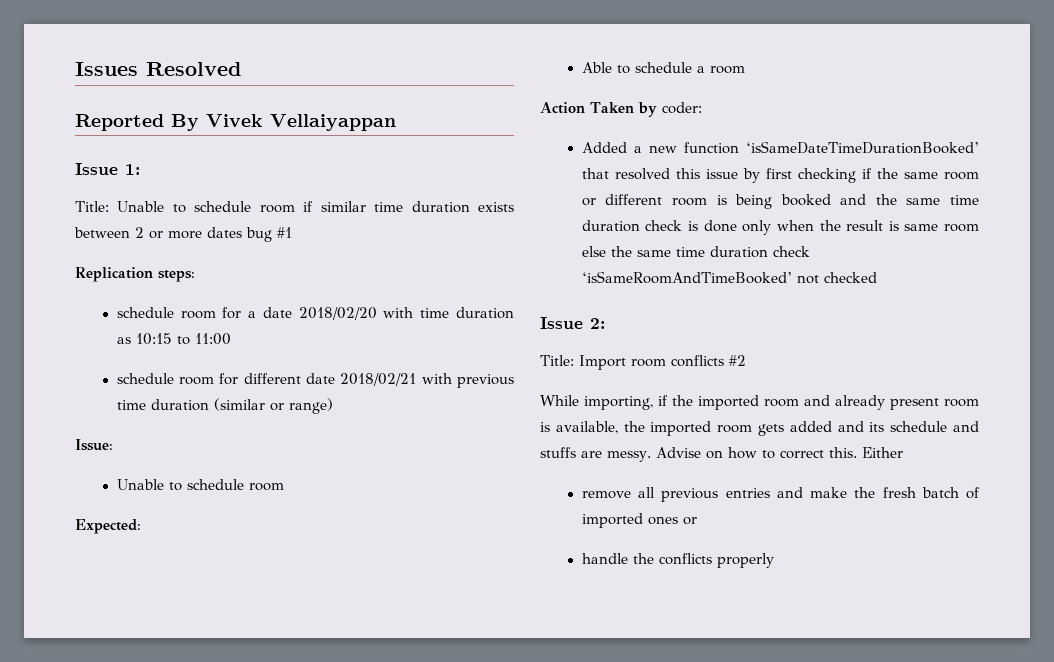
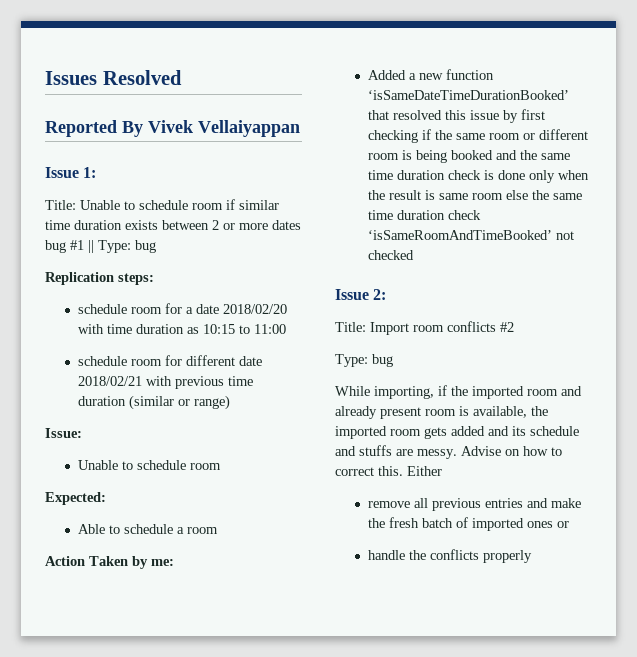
(292, 232) none -> [88,240,156,253] || Type: bug
[661,102,702,114] coder: -> [151,559,174,566] me:
(746, 360) none -> [335,354,393,367] // Type: bug

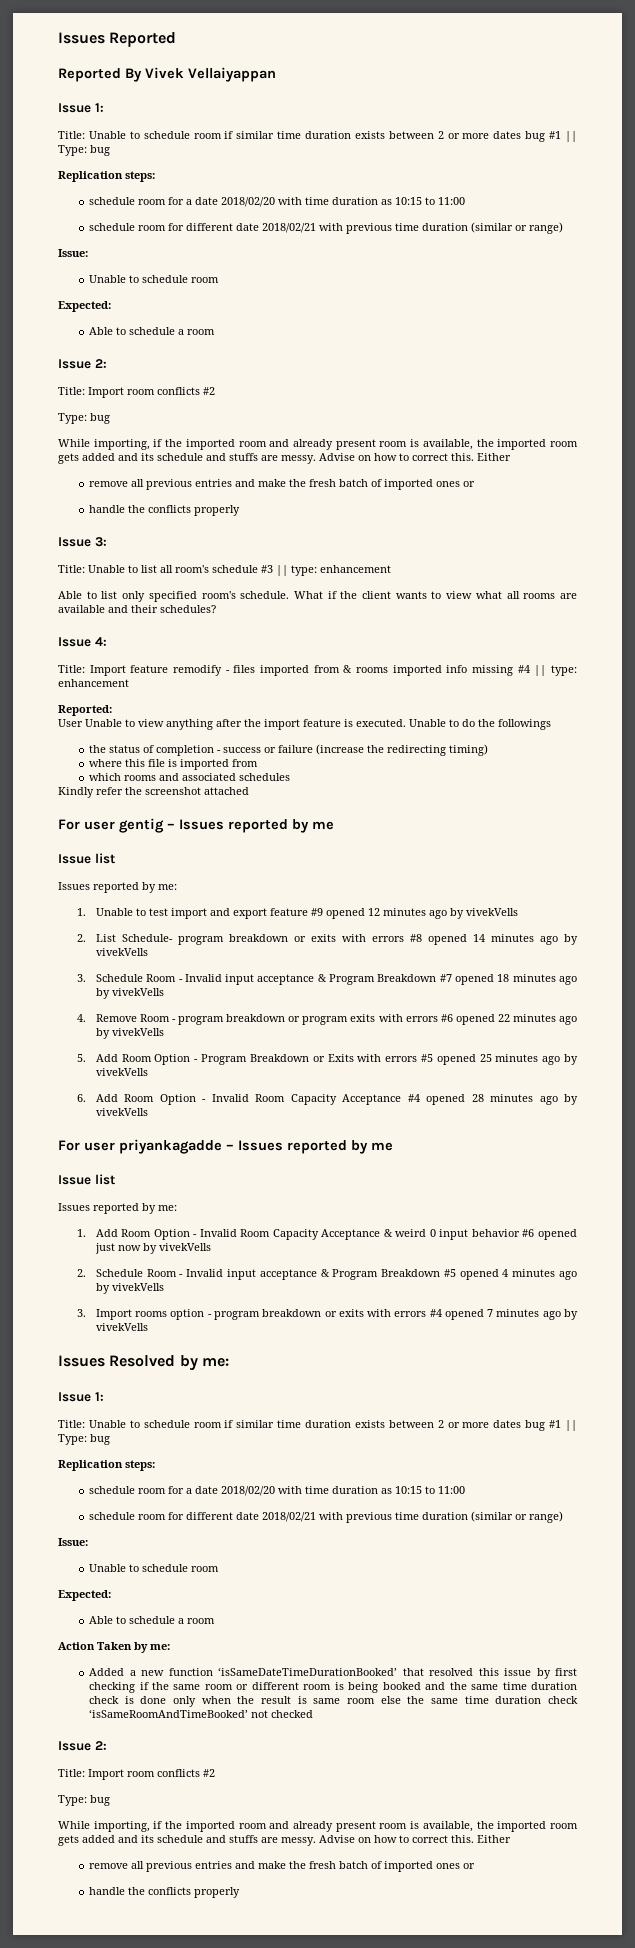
[45,70,182,85] Issues Resolved -> [58,32,177,47] Issues Reported
(218, 530) none -> [58,359,107,369] [58,387,215,398] [58,413,110,424] [58,439,578,450] [58,453,511,464] [89,479,476,490] [89,505,241,516] [58,537,107,547] [58,565,391,576] [58,591,577,602] [58,605,216,613] [58,637,107,647] [58,665,578,676] [58,679,129,687] [58,705,112,716] [58,719,551,730] [89,744,489,756] [89,759,259,770] [89,773,291,781] [58,787,249,798] [58,818,334,833] [58,853,115,864] [58,882,177,893] [76,908,518,919] [76,934,578,945] [95,948,148,956] [76,974,578,985] [95,988,164,999] [76,1014,577,1025] [95,1028,164,1039] [76,1054,578,1065] [95,1068,148,1076] [76,1094,578,1105] [95,1108,148,1116] [58,1139,393,1154] [58,1174,115,1185] [58,1203,177,1214] [76,1229,577,1240] [94,1243,211,1254] [76,1269,577,1280] [95,1283,164,1294] [76,1309,578,1320] [95,1323,148,1331] [58,1355,229,1371] [58,1392,104,1402] [58,1420,577,1431] [58,1434,110,1445] [58,1460,155,1471] [89,1486,466,1496] [89,1511,564,1523] [58,1538,88,1546] [89,1564,220,1572] [58,1590,111,1601] [89,1616,216,1624] // Issue 2: // Title: Import room conflicts #2 // Type: bug // While importing, if the imported room and already present room is available, the imported room gets added and its schedule and stuffs are messy. Advise on how to correct this. Either // remove all previous entries and make the fresh batch of imported ones or // handle the conflicts properly // Issue 3: // Title: Unable to list all room's schedule #3 || type: enhancement // Able to list only specified room's schedule. What if the client wants to view what all rooms are available and their schedules? // Issue 4: // Title: Import feature remodify - files imported from & rooms imported info missing #4 || type: enhancement // Reported: // User Unable to view anything after the import feature is executed. Unable to do the followings // the status of completion - success or failure (increase the redirecting timing) // where this file is imported from // which rooms and associated schedules // Kindly refer the screenshot attached // For user gentig – Issues reported by me // Issue list // Issues reported by me: // 1. Unable to test import and export feature #9 opened 12 minutes ago by vivekVells // 2. List Schedule- program breakdown or exits with errors #8 opened 14 minutes ago by vivekVells // 3. Schedule Room - Invalid input acceptance & Program Breakdown #7 opened 18 minutes ago by vivekVells // 4. Remove Room - program breakdown or program exits with errors #6 opened 22 minutes ago by vivekVells // 5. Add Room Option - Program Breakdown or Exits with errors #5 opened 25 minutes ago by vivekVells // 6. Add Room Option - Invalid Room Capacity Acceptance #4 opened 28 minutes ago by vivekVells // For user priyankagadde – Issues reported by me // Issue list // Issues reported by me: // 1. Add Room Option - Invalid Room Capacity Acceptance & weird 0 input behavior #6 opened just now by vivekVells // 2. Schedule Room - Invalid input acceptance & Program Breakdown #5 opened 4 minutes ago by vivekVells // 3. Import rooms option - program breakdown or exits with errors #4 opened 7 minutes ago by vivekVells // Issues Resolved by me: // Issue 1: // Title: Unable to schedule room if similar time duration exists between 2 or more dates bug #1 || Type: bug // Replication steps: // schedule room for a date 2018/02/20 with time duration as 10:15 to 11:00 // schedule room for different date 2018/02/21 with previous time duration (similar or range) // Issue: // Unable to schedule room // Expected: // Able to schedule a room

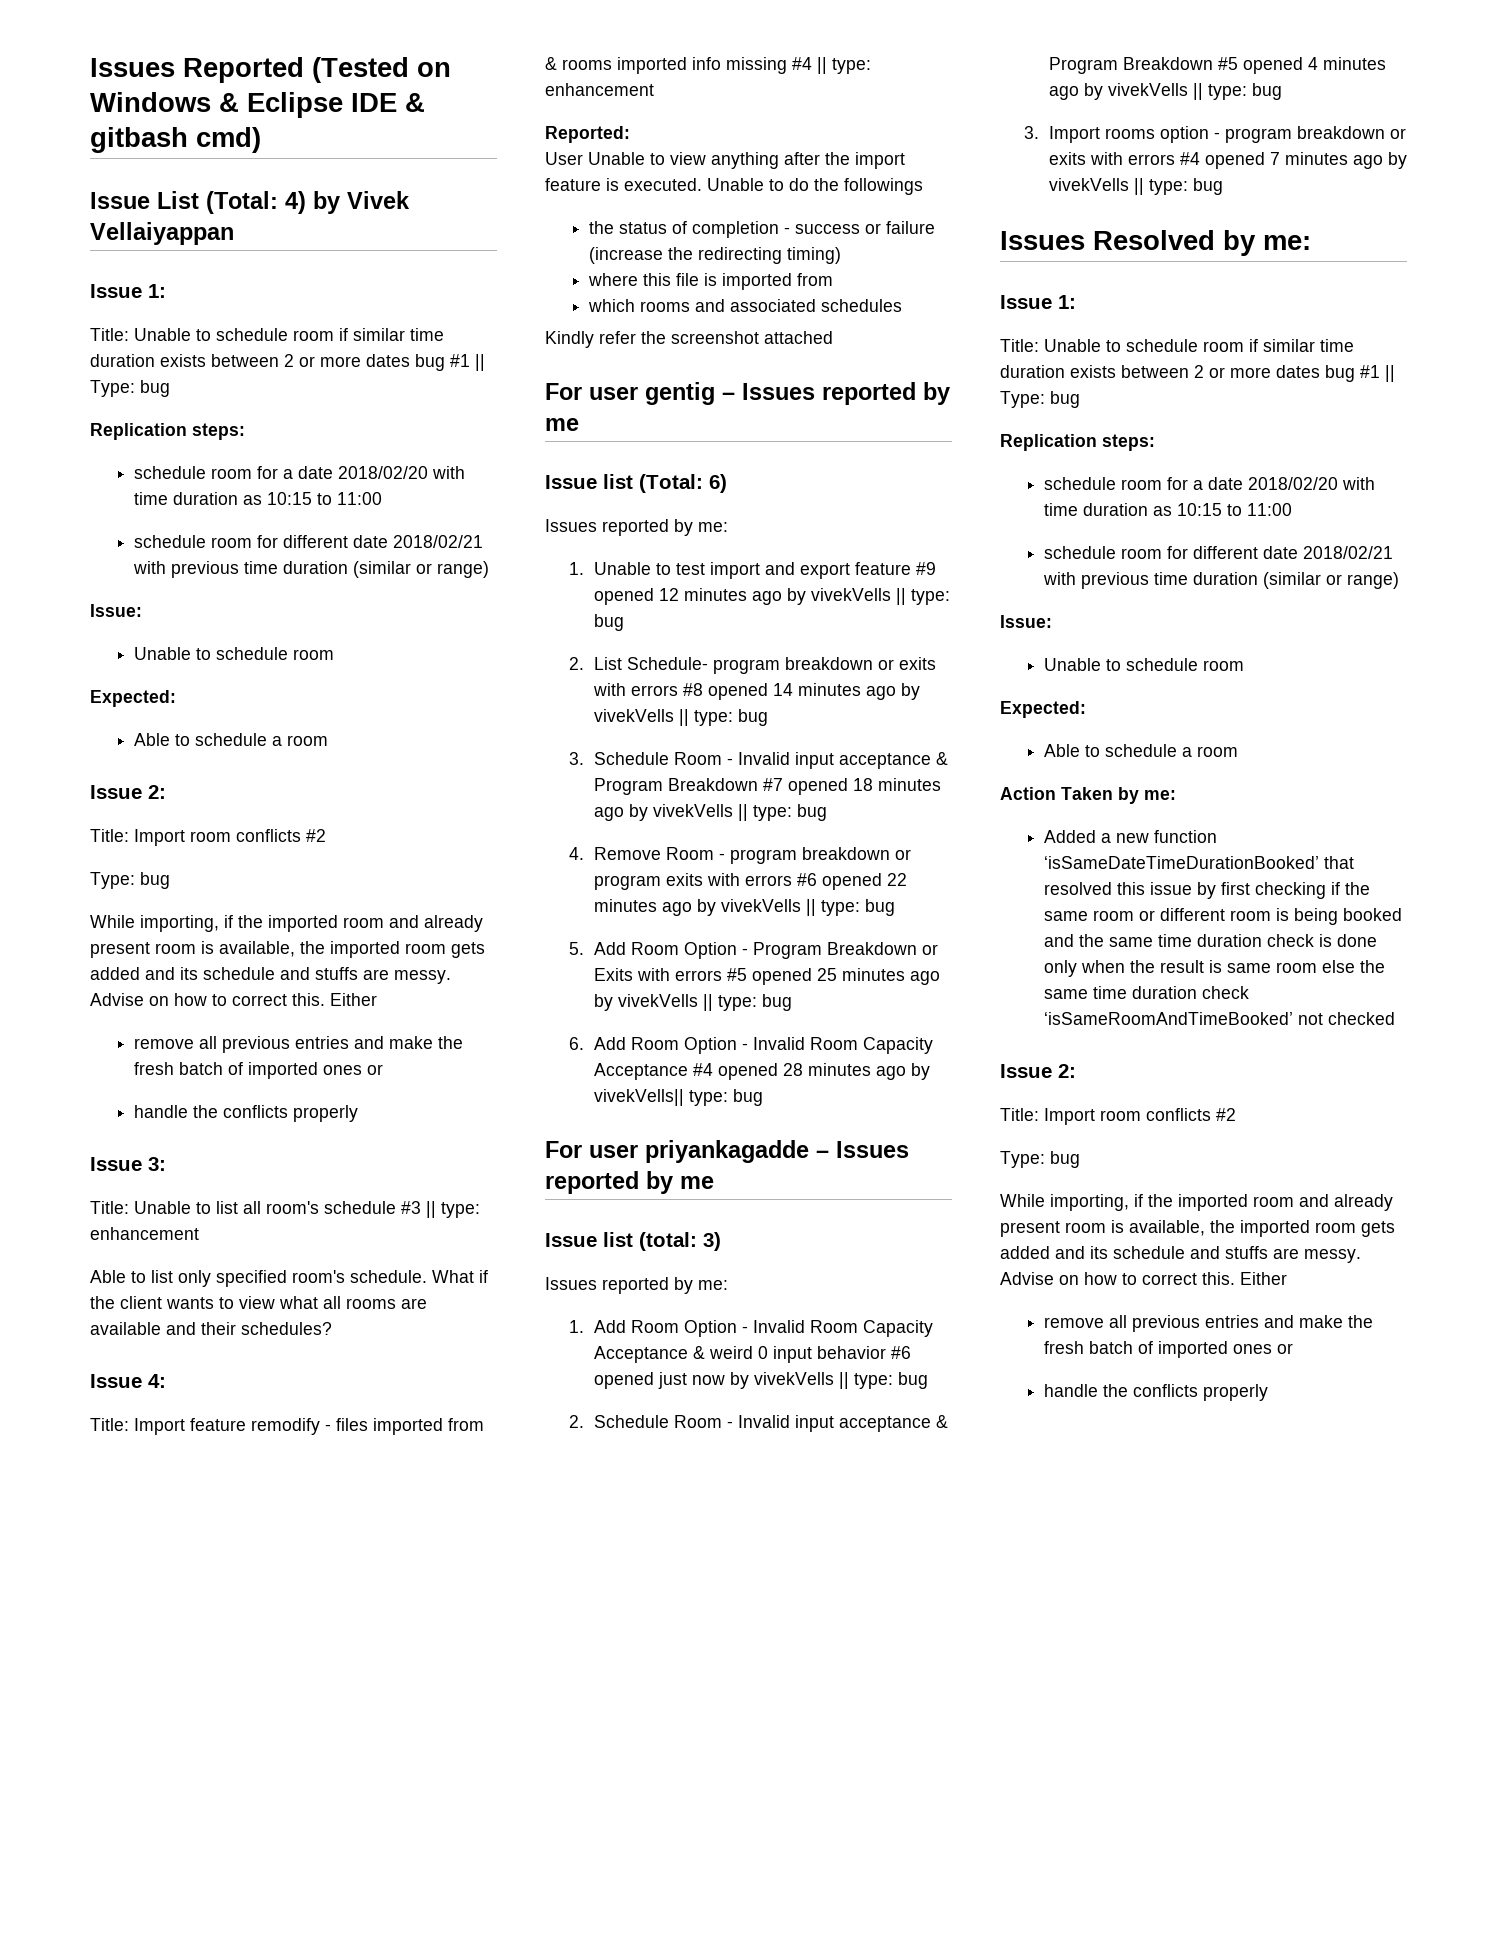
[58,68,142,82] // Reported By -> [312,57,451,83] [90,92,425,118] [90,127,261,153] [90,191,340,214] (Tested on Windows & Eclipse IDE & gitbash cmd) // Issue List (Total: 4) by
(115, 858) none -> [639,474,727,493] (Total: 6)
(518, 912) none -> [895,588,950,605] [593,614,624,631] || type: bug
(148, 952) none -> [678,709,768,726] || type: bug
(164, 992) none -> [737,804,827,821] || type: bug
(164, 1032) none -> [805,899,895,916] || type: bug
(148, 1072) none -> [702,994,792,1011] || type: bug
[95,1108,148,1116] vivekVells -> [593,1089,763,1106] vivekVells|| type: bug
(115, 1179) none -> [639,1232,721,1251] (total: 3)
(211, 1247) none -> [838,1372,928,1389] || type: bug
(164, 1287) none -> [1192,83,1282,100] || type: bug
(148, 1327) none -> [1133,178,1223,195] || type: bug

